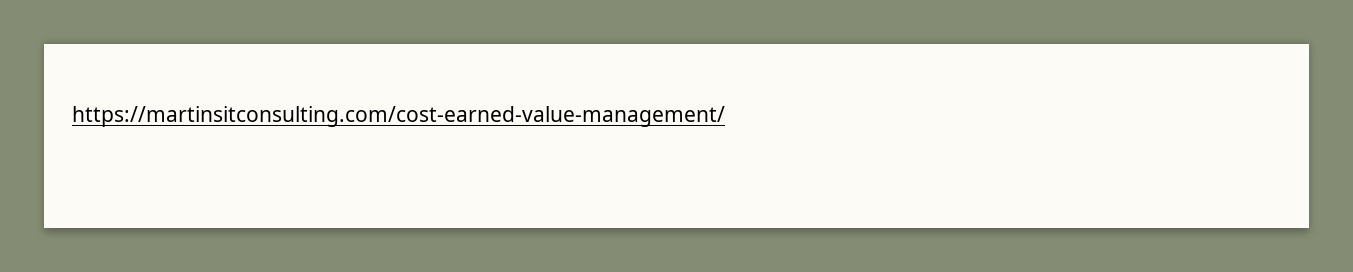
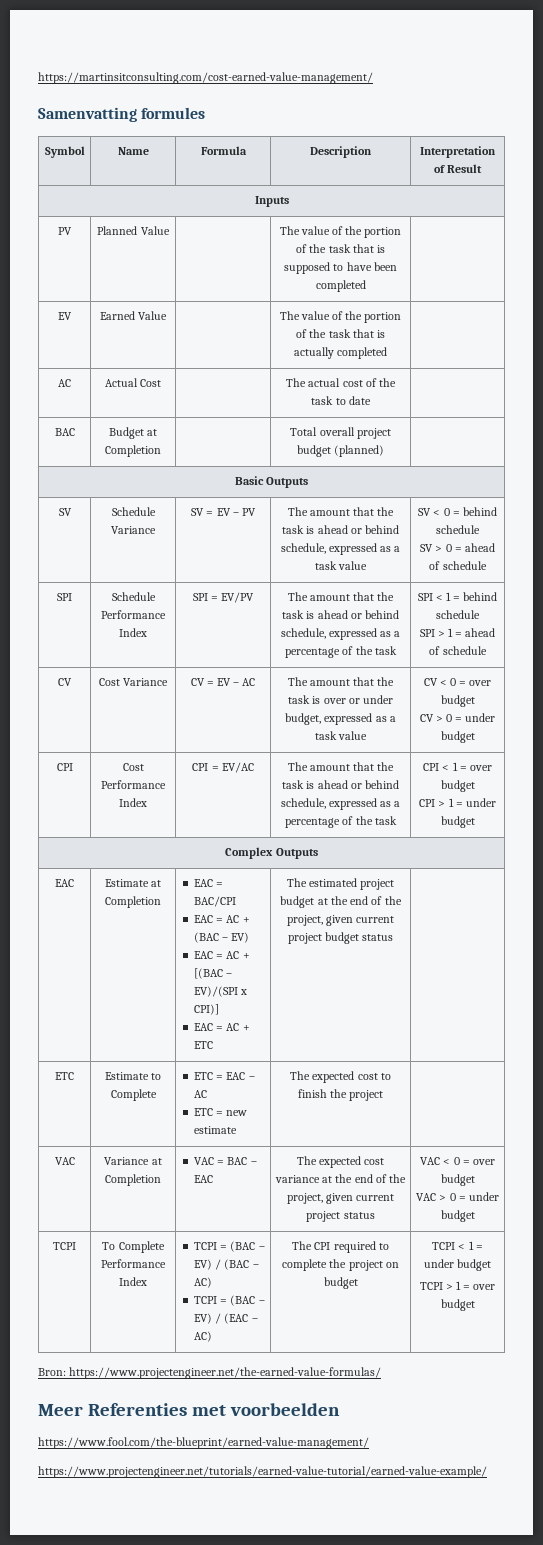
(725, 116) none -> [38,107,206,122] [44,146,85,158] [117,147,149,155] [200,146,247,155] [310,146,372,158] [420,146,496,158] [433,164,483,173] [254,196,289,207] [58,227,72,235] [97,226,170,235] [279,226,402,238] [296,244,385,253] [284,262,397,274] [315,280,366,292] [58,312,72,320] [99,311,168,320] [279,311,402,323] [296,329,385,338] [293,347,388,359] [58,379,71,387] [104,378,162,387] [286,378,396,387] [311,396,371,405] [54,428,75,436] [108,427,158,439] [105,445,161,457] [290,427,391,439] [296,445,385,457] [234,476,309,488] [58,508,72,516] [111,507,156,516] [111,526,156,534] [191,508,256,516] [287,507,395,516] [282,525,399,534] [280,543,401,555] [314,561,368,570] [418,507,497,516] [436,525,480,534] [420,543,495,552] [429,561,487,570] [57,593,72,601] [111,592,156,601] [101,610,166,619] [119,628,147,637] [192,592,255,603] [287,592,395,601] [282,610,399,619] [280,628,401,640] [285,646,397,658] [417,592,498,601] [436,610,480,619] [419,628,496,637] [429,646,487,655] [58,678,72,686] [98,678,169,686] [190,678,256,686] [287,677,395,686] [288,695,393,704] [285,713,396,725] [314,731,368,740] [423,678,492,686] [440,695,475,707] [419,713,496,722] [440,731,475,743] [56,763,73,771] [122,763,144,771] [101,780,166,789] [119,798,147,807] [192,762,254,773] [287,762,395,771] [282,780,399,789] [280,798,401,810] [285,816,397,828] [423,762,492,771] [440,780,475,792] [419,798,496,807] [440,816,475,828] [225,847,318,859] [55,879,74,887] [104,879,162,887] [105,896,161,908] [193,879,224,887] [193,896,236,907] [193,915,250,923] [193,932,250,943] [193,951,250,959] [193,968,233,979] [193,986,248,997] [193,1004,219,1015] [193,1023,250,1031] [193,1041,213,1049] [286,878,395,890] [280,896,402,908] [286,915,395,926] [287,932,394,944] [55,1072,74,1080] [104,1072,162,1080] [110,1089,157,1101] [193,1072,255,1080] [193,1090,207,1098] [193,1108,248,1116] [193,1126,237,1134] [290,1071,391,1083] [297,1089,384,1101] [54,1157,75,1165] [104,1157,162,1165] [105,1174,161,1186] [193,1157,257,1165] [193,1175,213,1183] [296,1156,385,1168] [274,1174,407,1183] [286,1193,395,1204] [306,1211,375,1222] [420,1157,495,1165] [440,1174,475,1186] [416,1192,499,1201] [440,1210,475,1222] [53,1242,76,1250] [102,1241,165,1253] [101,1259,166,1268] [119,1277,147,1286] [193,1241,265,1252] [193,1259,259,1270] [193,1277,212,1288] [193,1295,265,1306] [193,1313,258,1324] [193,1331,212,1342] [292,1241,389,1253] [282,1259,399,1271] [323,1277,358,1289] [432,1241,483,1250] [423,1259,492,1271] [419,1281,496,1290] [440,1299,475,1311] [38,1367,382,1379] [38,1403,340,1416] [38,1437,369,1449] [38,1466,487,1478] // Samenvatting formules // Symbol | Name | Formula | Description | Interpretation of Result // Inputs // PV | Planned Value | | The value of the portion of the task that is supposed to have been completed | // EV | Earned Value | | The value of the portion of the task that is actually completed | // AC | Actual Cost | | The actual cost of the task to date | // BAC | Budget at Completion | | Total overall project budget (planned) | // Basic Outputs // SV | Schedule Variance | SV = EV – PV | The amount that the task is ahead or behind schedule, expressed as a task value | SV < 0 = behind schedule // SV > 0 = ahead of schedule // SPI | Schedule Performance Index | SPI = EV/PV | The amount that the task is ahead or behind schedule, expressed as a percentage of the task | SPI < 1 = behind schedule // SPI > 1 = ahead of schedule // CV | Cost Variance | CV = EV – AC | The amount that the task is over or under budget, expressed as a task value | CV < 0 = over budget // CV > 0 = under budget // CPI | Cost Performance Index | CPI = EV/AC | The amount that the task is ahead or behind schedule, expressed as a percentage of the task | CPI < 1 = over budget // CPI > 1 = under budget // Complex Outputs // EAC | Estimate at Completion | EAC = BAC/CPI // EAC = AC + (BAC – EV) // EAC = AC + [(BAC – EV)/(SPI x CPI)] // EAC = AC + ETC | The estimated project budget at the end of the project, given current project budget status | // ETC | Estimate to Complete | ETC = EAC – AC // ETC = new estimate | The expected cost to finish the project | // VAC | Variance at Completion | VAC = BAC – EAC | The expected cost variance at the end of the project, given current project status | VAC < 0 = over budget // VAC > 0 = under budget // TCPI | To Complete Performance Index | TCPI = (BAC – EV) / (BAC – AC) // TCPI = (BAC – EV) / (EAC – AC) | The CPI required to complete the project on budget | TCPI < 1 = under budget // TCPI > 1 = over budget // Bron: https://www.projectengineer.net/the-earned-value-formulas/ // Meer Referenties met voorbeelden // https://www.fool.com/the-blueprint/earned-value-management/ // https://www.projectengineer.net/tutorials/earned-value-tutorial/earned-value-example/

